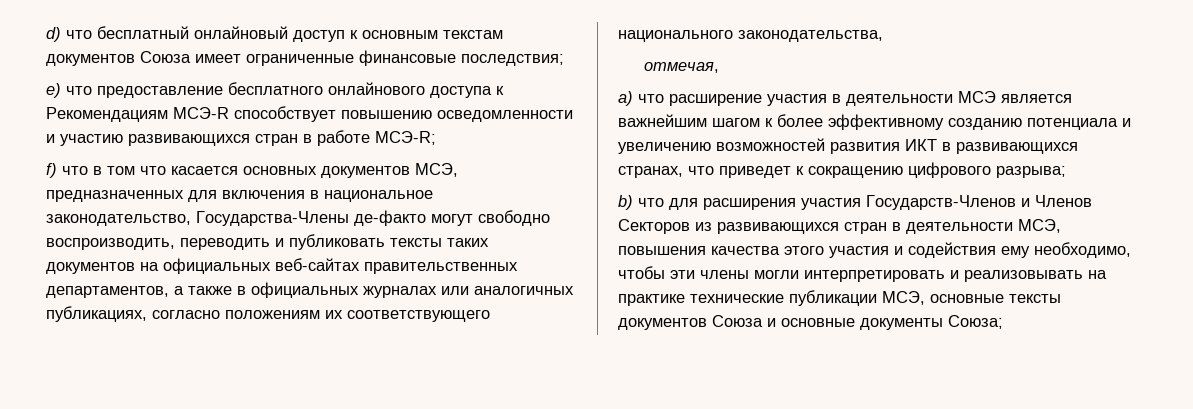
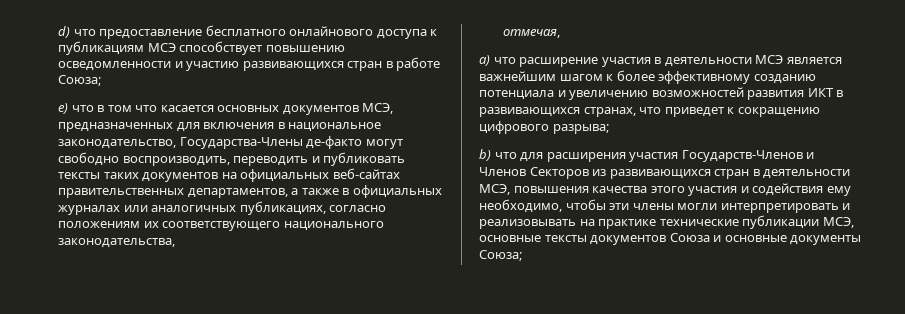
[97,26,503,42] [46,50,564,66] [46,83,92,98] бесплатный онлайновый доступ к основным текстам документов Союза имеет ограниченные финансовые последствия; // e) что -> (96, 32) none
[46,107,229,122] Рекомендациям МСЭ-R -> [58,41,176,55] публикациям МСЭ
[375,131,436,145] [46,163,57,178] МСЭ-R; // f) -> [58,75,101,86] [58,103,68,114] Союза; // e)

